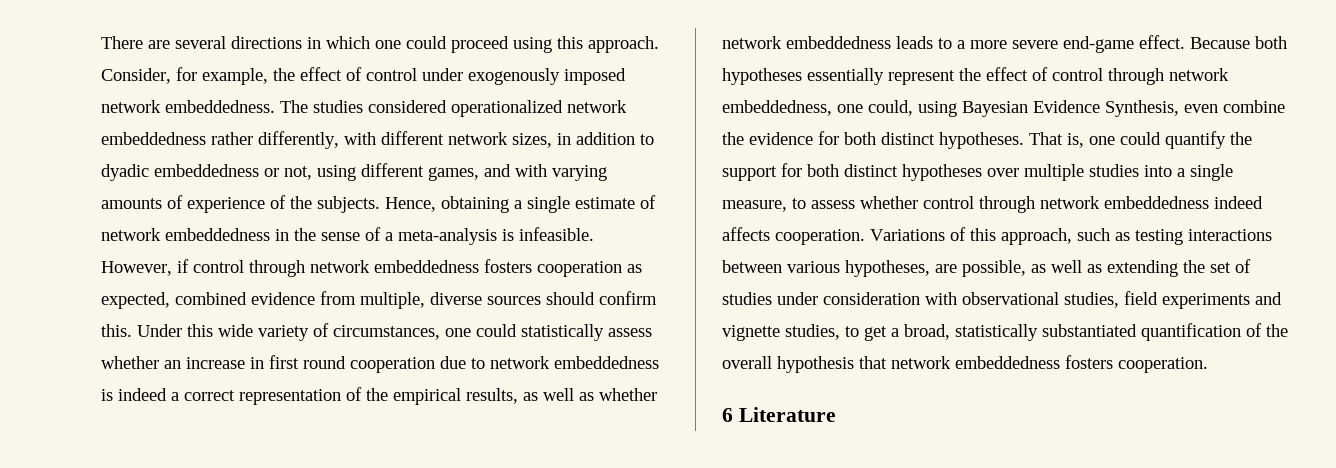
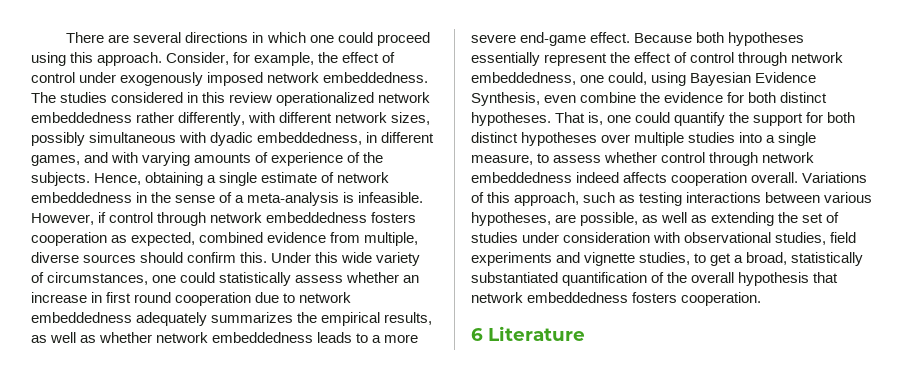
(447, 106) none -> [187,92,273,103] in this review
[557,132,654,145] [101,164,356,181] in addition to dyadic embeddedness or not, using -> [31,132,378,146] possibly simultaneous with dyadic embeddedness, in
[101,387,362,405] is indeed a correct representation of -> [136,312,294,326] adequately summarizes
[775,229,865,245] cooperation. -> [671,172,799,186] cooperation overall.

